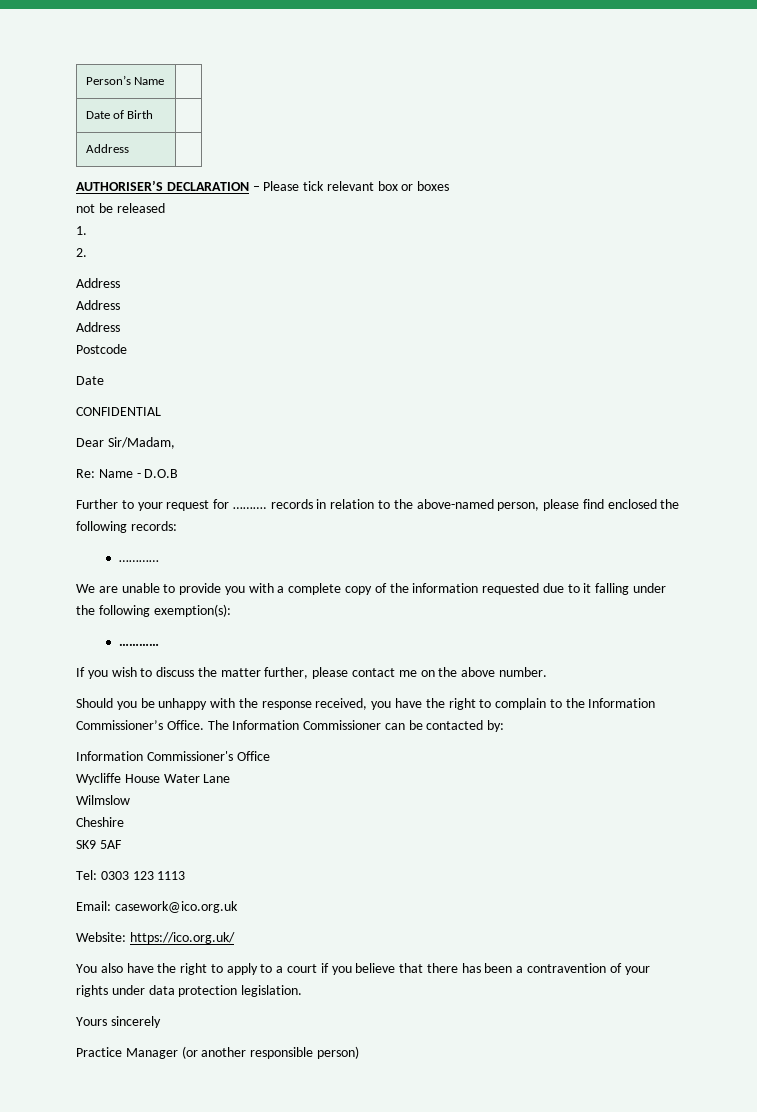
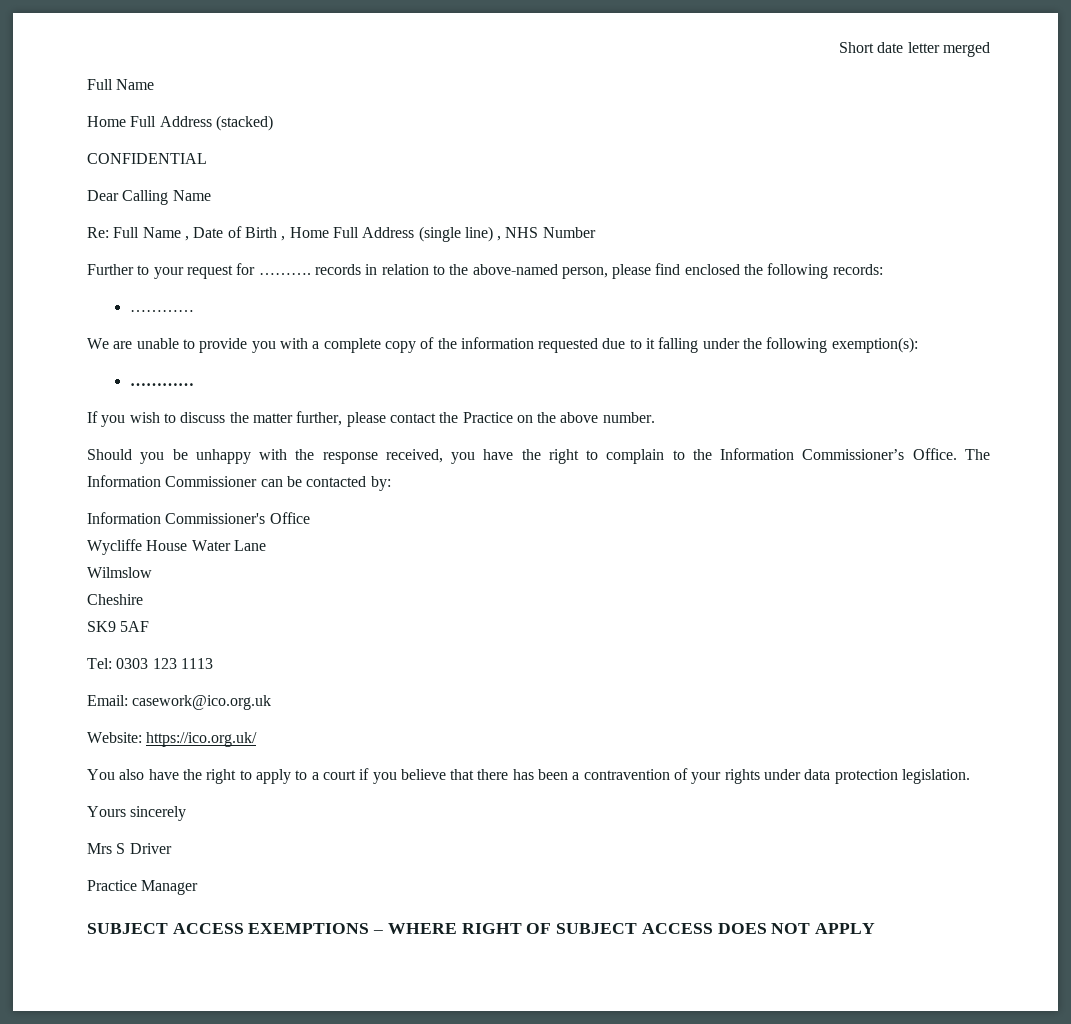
[85,75,164,85] [85,110,154,119] [85,144,129,153] [76,180,450,191] [76,203,165,213] [76,226,87,235] [76,248,87,257] [76,278,120,288] [76,300,120,310] [76,322,120,332] [76,344,127,354] [76,376,104,385] Person’s Name | // Date of Birth | // Address | // AUTHORISER’S DECLARATION – Please tick relevant box or boxes // not be released // 1. // 2. // Address // Address // Address // Postcode // Date -> [839,42,991,57] [87,79,155,90] [87,115,273,131] Short date letter merged // Full Name // Home Full Address (stacked)
[107,437,175,449] Sir/Madam, -> [122,190,211,205] Calling Name
[98,469,179,478] Name - D.O.B -> [113,226,596,242] Full Name , Date of Birth , Home Full Address (single line) , NHS Number
[398,670,417,677] me -> [439,412,513,423] the Practice
(161, 1022) none -> [87,843,172,854] // Mrs S Driver
[181,1046,359,1059] (or another responsible person) -> [87,923,875,934] // SUBJECT ACCESS EXEMPTIONS – WHERE RIGHT OF SUBJECT ACCESS DOES NOT APPLY

